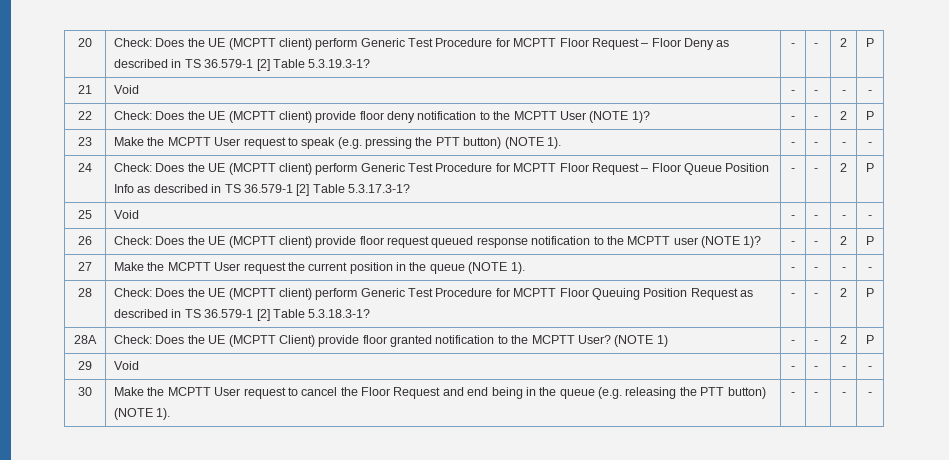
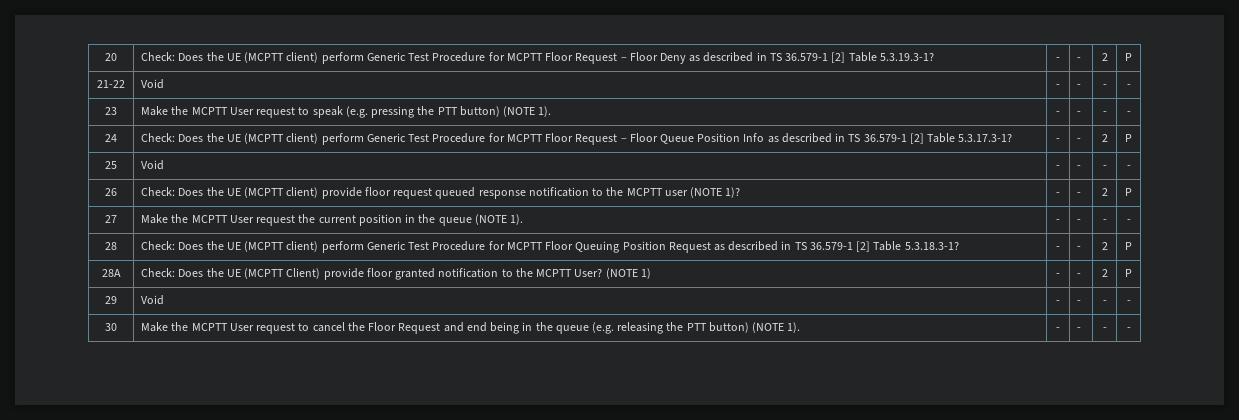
[78,85,92,94] [114,85,140,94] [791,90,795,94] [814,90,819,94] [841,90,846,94] [868,90,872,94] [78,111,92,120] [114,111,650,123] [791,116,795,120] [814,116,819,120] [840,111,847,120] [866,111,874,120] 21 | Void | - | - | - | - // 22 | Check: Does the UE (MCPTT client) provide floor deny notification to the MCPTT User (NOTE 1)? | - | - | 2 | P -> [97,80,125,88] [141,79,165,89] [1056,84,1060,88] [1077,84,1082,88] [1102,84,1107,88] [1126,84,1131,88] 21-22 | Void | - | - | - | -

